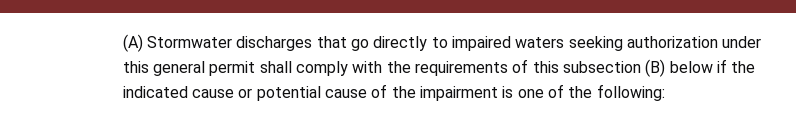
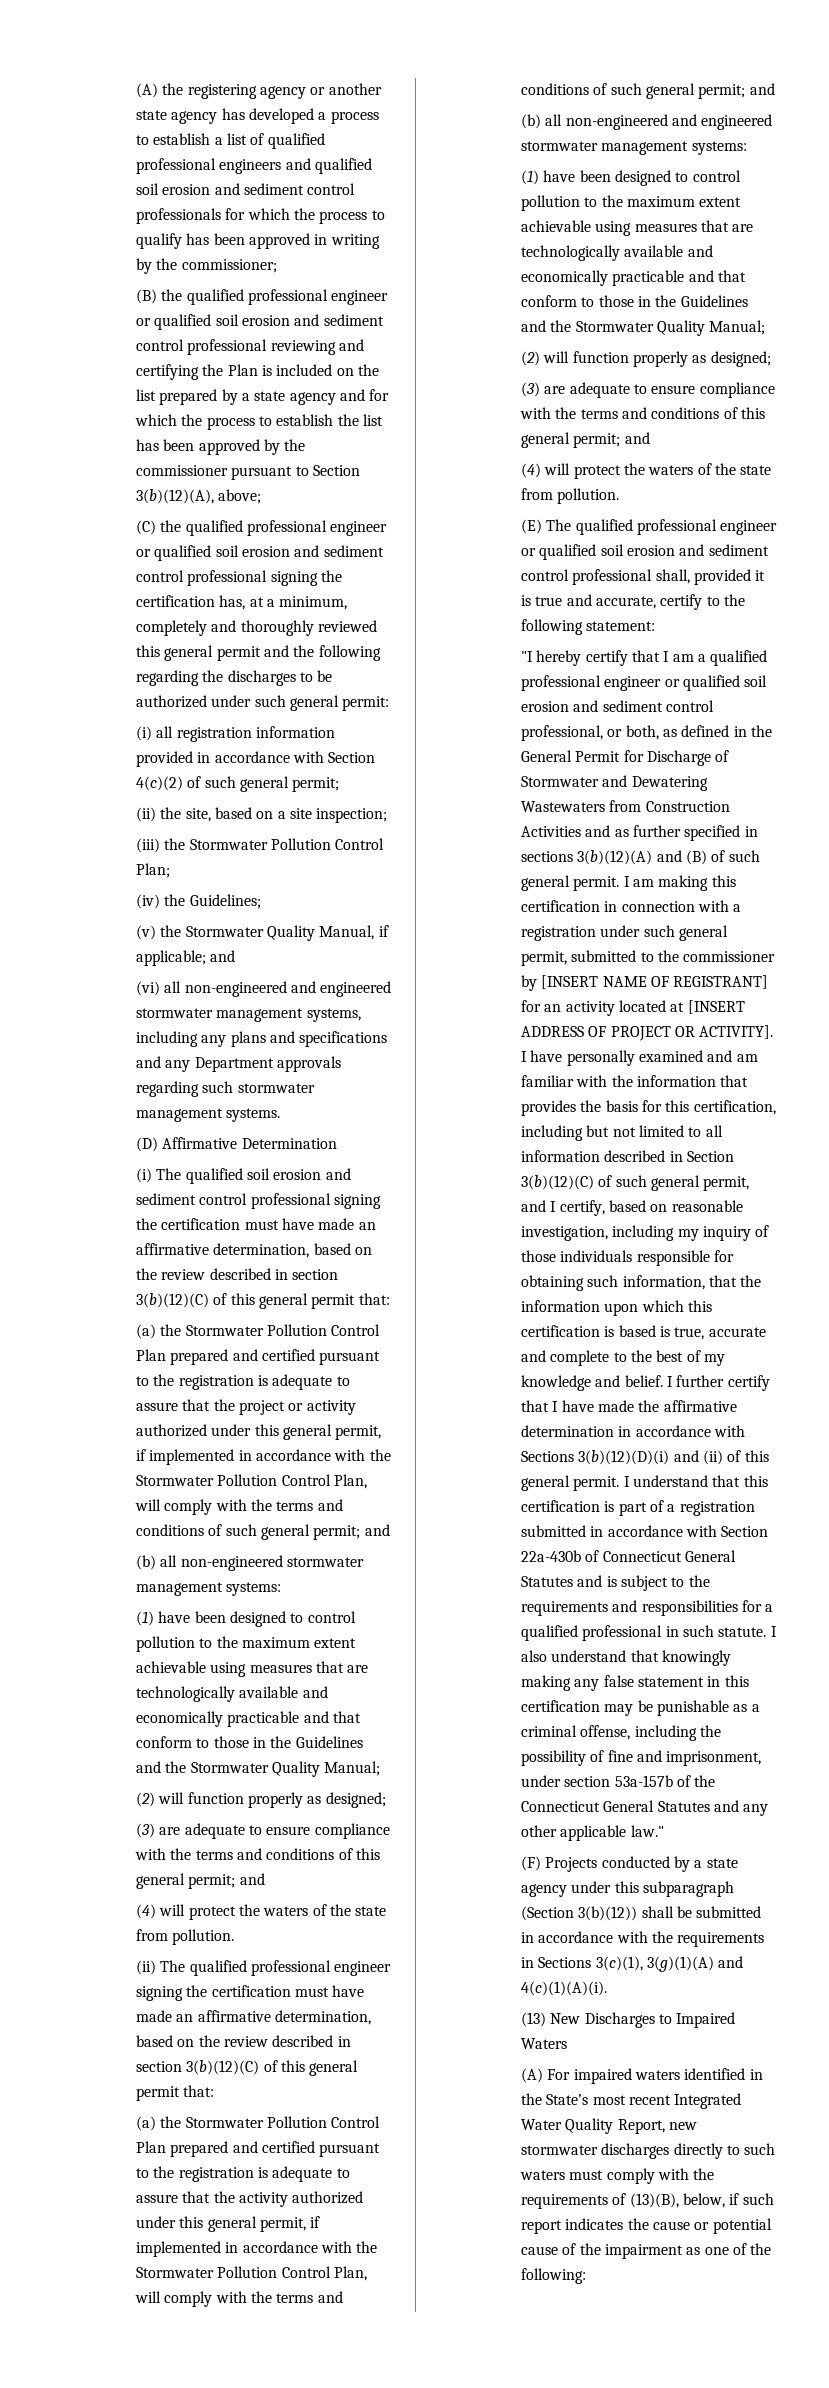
[122,34,762,52] [122,61,292,76] (A) Stormwater discharges that go directly to impaired waters seeking authorization under this general permit shall -> [136,83,382,99] [136,108,379,124] [136,133,325,149] [136,158,373,174] [136,183,356,195] [136,208,385,224] [136,233,380,249] [136,258,277,274] [136,289,389,305] [136,314,384,330] [136,339,365,355] [136,364,380,380] [136,389,390,405] [135,414,384,430] [136,439,306,455] [136,465,361,480] [136,489,262,504] [136,520,388,536] [136,545,384,561] [136,570,343,586] [136,595,348,610] [136,620,378,636] [136,645,381,661] [136,670,333,686] [136,695,390,711] [136,726,336,742] [136,751,376,767] [136,776,340,792] [136,807,388,823] [136,838,385,853] [136,863,171,878] [136,894,261,909] [136,925,389,941] [136,950,236,966] [136,981,392,997] [136,1008,361,1022] [136,1031,388,1047] [136,1056,342,1072] [136,1081,315,1097] [136,1108,281,1122] [136,1137,337,1152] [136,1168,351,1184] [136,1193,382,1209] [136,1218,376,1230] [136,1243,373,1258] [136,1268,339,1280] [136,1293,390,1309] [136,1324,381,1339] [136,1349,381,1365] [136,1374,350,1390] [136,1399,356,1415] [136,1424,382,1440] [136,1449,391,1465] [136,1474,368,1489] [135,1499,343,1515] [136,1524,390,1540] [136,1555,365,1571] [136,1582,282,1596] [136,1611,356,1627] [136,1636,357,1652] [136,1661,369,1677] [136,1686,328,1702] [136,1711,362,1727] [136,1736,363,1748] [136,1761,381,1777] [136,1792,386,1808] [136,1823,390,1839] [135,1848,381,1860] [136,1873,265,1889] [136,1904,387,1920] [136,1929,235,1945] [136,1960,392,1976] [136,1985,365,2001] [136,2010,372,2025] [136,2035,351,2047] [136,2060,359,2076] [136,2085,215,2101] [136,2116,381,2131] [136,2141,381,2157] [136,2166,350,2182] [136,2191,364,2207] [136,2216,321,2232] [136,2241,378,2257] [136,2266,368,2281] [135,2291,343,2307] [521,83,775,99] [521,114,773,130] [521,141,747,155] [521,170,741,186] [521,195,742,211] [521,220,754,236] [521,245,713,261] [521,270,747,286] [521,295,748,307] [521,320,766,336] [521,351,771,367] [521,382,775,398] [520,407,766,419] [521,432,650,448] [521,463,772,479] [521,488,620,504] [521,519,778,535] [521,544,769,560] [521,569,766,585] [521,594,746,610] [521,619,656,635] [521,650,768,666] [521,675,768,691] [521,700,715,712] [521,725,773,741] [521,750,730,766] [521,775,708,791] [521,800,730,812] [521,825,758,841] [521,850,760,865] [521,875,736,891] [521,900,742,912] [521,925,729,941] [521,950,776,966] [521,975,769,991] [521,1000,745,1016] [521,1025,774,1041] [521,1050,758,1066] [521,1075,749,1087] [521,1100,776,1116] [521,1125,723,1141] [521,1150,735,1162] [521,1175,750,1191] [521,1200,743,1216] [521,1225,770,1241] [521,1250,735,1266] [521,1275,762,1291] [521,1300,713,1316] [521,1325,766,1340] [521,1350,726,1366] [521,1375,770,1391] [521,1400,737,1412] [521,1425,746,1437] [521,1450,769,1465] [521,1475,768,1491] [521,1500,755,1516] [521,1525,769,1537] [521,1550,737,1562] [521,1575,710,1591] [521,1600,774,1616] [521,1625,777,1641] [521,1650,732,1666] [521,1675,749,1691] [521,1700,760,1716] [521,1725,722,1741] [521,1750,762,1766] [521,1775,716,1787] [521,1800,769,1816] [521,1825,664,1841] [521,1856,738,1872] [521,1881,735,1897] [521,1906,762,1921] [521,1931,765,1947] [521,1956,744,1972] [521,1981,608,1996] [521,2012,736,2028] [521,2038,568,2049] [521,2068,763,2084] [521,2093,742,2109] [521,2118,698,2134] [521,2143,776,2159] [520,2170,604,2180] (A) the registering agency or another state agency has developed a process to establish a list of qualified professional engineers and qualified soil erosion and sediment control professionals for which the process to qualify has been approved in writing by the commissioner; // (B) the qualified professional engineer or qualified soil erosion and sediment control professional reviewing and certifying the Plan is included on the list prepared by a state agency and for which the process to establish the list has been approved by the commissioner pursuant to Section 3(b)(12)(A), above; // (C) the qualified professional engineer or qualified soil erosion and sediment control professional signing the certification has, at a minimum, completely and thoroughly reviewed this general permit and the following regarding the discharges to be authorized under such general permit: // (i) all registration information provided in accordance with Section 4(c)(2) of such general permit; // (ii) the site, based on a site inspection; // (iii) the Stormwater Pollution Control Plan; // (iv) the Guidelines; // (v) the Stormwater Quality Manual, if applicable; and // (vi) all non-engineered and engineered stormwater management systems, including any plans and specifications and any Department approvals regarding such stormwater management systems. // (D) Affirmative Determination // (i) The qualified soil erosion and sediment control professional signing the certification must have made an affirmative determination, based on the review described in section 3(b)(12)(C) of this general permit that: // (a) the Stormwater Pollution Control Plan prepared and certified pursuant to the registration is adequate to assure that the project or activity authorized under this general permit, if implemented in accordance with the Stormwater Pollution Control Plan, will comply with the terms and conditions of such general permit; and // (b) all non-engineered stormwater management systems: // (1) have been designed to control pollution to the maximum extent achievable using measures that are technologically available and economically practicable and that conform to those in the Guidelines and the Stormwater Quality Manual; // (2) will function properly as designed; // (3) are adequate to ensure compliance with the terms and conditions of this general permit; and // (4) will protect the waters of the state from pollution. // (ii) The qualified professional engineer signing the certification must have made an affirmative determination, based on the review described in section 3(b)(12)(C) of this general permit that: // (a) the Stormwater Pollution Control Plan prepared and certified pursuant to the registration is adequate to assure that the activity authorized under this general permit, if implemented in accordance with the Stormwater Pollution Control Plan, will comply with the terms and conditions of such general permit; and // (b) all non-engineered and engineered stormwater management systems: // (1) have been designed to control pollution to the maximum extent achievable using measures that are technologically available and economically practicable and that conform to those in the Guidelines and the Stormwater Quality Manual; // (2) will function properly as designed; // (3) are adequate to ensure compliance with the terms and conditions of this general permit; and // (4) will protect the waters of the state from pollution. // (E) The qualified professional engineer or qualified soil erosion and sediment control professional shall, provided it is true and accurate, certify to the following statement: // "I hereby certify that I am a qualified professional engineer or qualified soil erosion and sediment control professional, or both, as defined in the General Permit for Discharge of Stormwater and Dewatering Wastewaters from Construction Activities and as further specified in sections 3(b)(12)(A) and (B) of such general permit. I am making this certification in connection with a registration under such general permit, submitted to the commissioner by [INSERT NAME OF REGISTRANT] for an activity located at [INSERT ADDRESS OF PROJECT OR ACTIVITY]. I have personally examined and am familiar with the information that provides the basis for this certification, including but not limited to all information described in Section 3(b)(12)(C) of such general permit, and I certify, based on reasonable investigation, including my inquiry of those individuals responsible for obtaining such information, that the information upon which this certification is based is true, accurate and complete to the best of my knowledge and belief. I further certify that I have made the affirmative determination in accordance with Sections 3(b)(12)(D)(i) and (ii) of this general permit. I understand that this certification is part of a registration submitted in accordance with Section 22a-430b of Connecticut General Statutes and is subject to the requirements and responsibilities for a qualified professional in such statute. I also understand that knowingly making any false statement in this certification may be punishable as a criminal offense, including the possibility of fine and imprisonment, under section 53a-157b of the Connecticut General Statutes and any other applicable law." // (F) Projects conducted by a state agency under this subparagraph (Section 3(b)(12)) shall be submitted in accordance with the requirements in Sections 3(c)(1), 3(g)(1)(A) and 4(c)(1)(A)(i). // (13) New Discharges to Impaired Waters // (A) For impaired waters identified in the State’s most recent Integrated Water Quality Report, new stormwater discharges directly to such waters must
[532,59,756,77] [122,86,188,98] this subsection (B) below if the indicated -> [629,2193,774,2208] [521,2218,649,2234] (13)(B), below, if such report indicates the
[502,86,514,98] is -> [686,2247,701,2255] as

